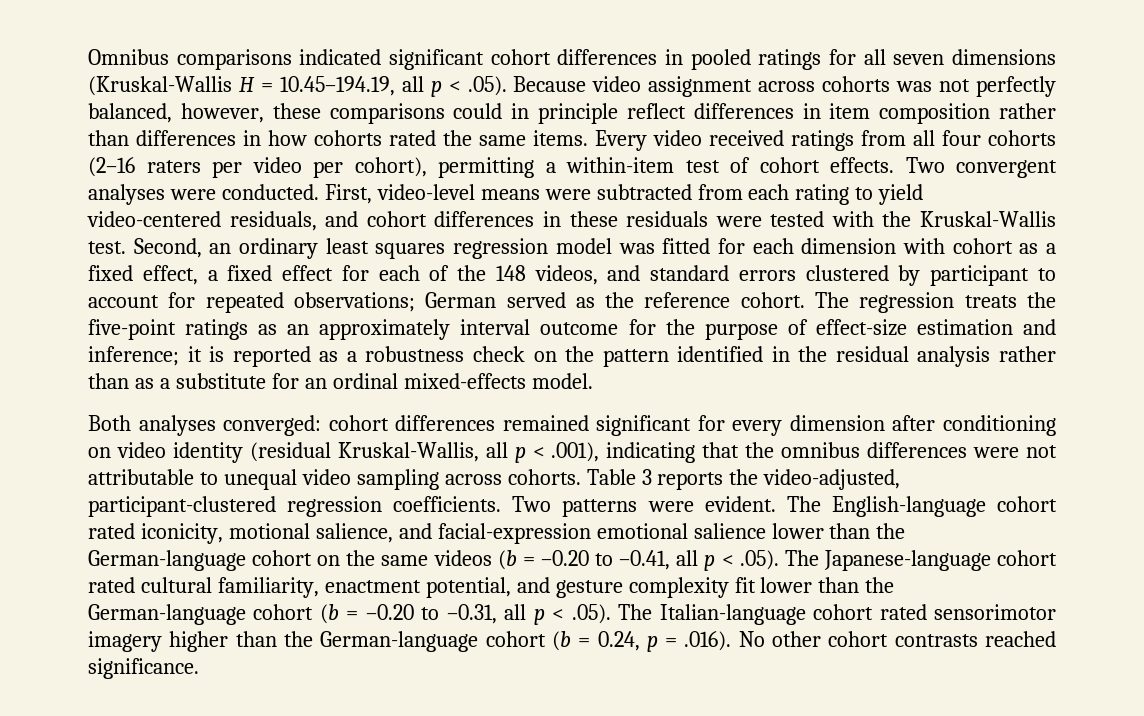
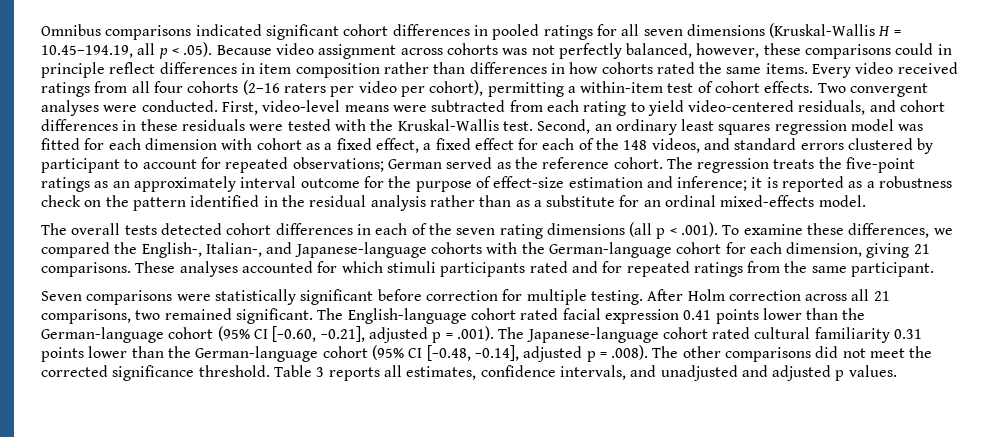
[88,415,1056,436] [88,442,1057,463] [88,469,901,490] [88,496,1057,517] [88,523,906,544] [88,550,779,571] Both analyses converged: cohort differences remained significant for every dimension after conditioning on video identity (residual Kruskal-Wallis, all p < .001), indicating that the omnibus differences were not attributable to unequal video sampling across cohorts. Table 3 reports the video-adjusted, participant-clustered regression coefficients. Two patterns were evident. The English-language cohort rated iconicity, motional salience, and facial-expression emotional salience lower than the German-language cohort on the same videos (b = –0.20 to –0.41, all p < .05). -> [41,222,953,239] [41,242,930,258] [41,261,935,277] [41,289,890,305] [41,308,866,324] [41,326,494,343] The overall tests detected cohort differences in each of the seven rating dimensions (all p < .001). To examine these differences, we compared the English-, Italian-, and Japanese-language cohorts with the German-language cohort for each dimension, giving 21 comparisons. These analyses accounted for which stimuli participants rated and for repeated ratings from the same participant. // Seven comparisons were statistically significant before correction for multiple testing. After Holm correction across all 21 comparisons, two remained significant. The English-language cohort rated facial expression 0.41 points lower than the German-language cohort (95% CI [−0.60, −0.21], adjusted p = .001).
[217,577,895,598] [88,604,1056,625] [88,631,1056,652] [88,658,199,679] familiarity, enactment potential, and gesture complexity fit lower than the German-language cohort (b = –0.20 to –0.31, all p < .05). The Italian-language cohort rated sensorimotor imagery higher than the German-language cohort (b = 0.24, p = .016). No other cohort contrasts reached significance. -> [814,327,923,343] [41,345,933,362] [41,365,897,381] familiarity 0.31 points lower than the German-language cohort (95% CI [−0.48, −0.14], adjusted p = .008). The other comparisons did not meet the corrected significance threshold. Table 3 reports all estimates, confidence intervals, and unadjusted and adjusted p values.

